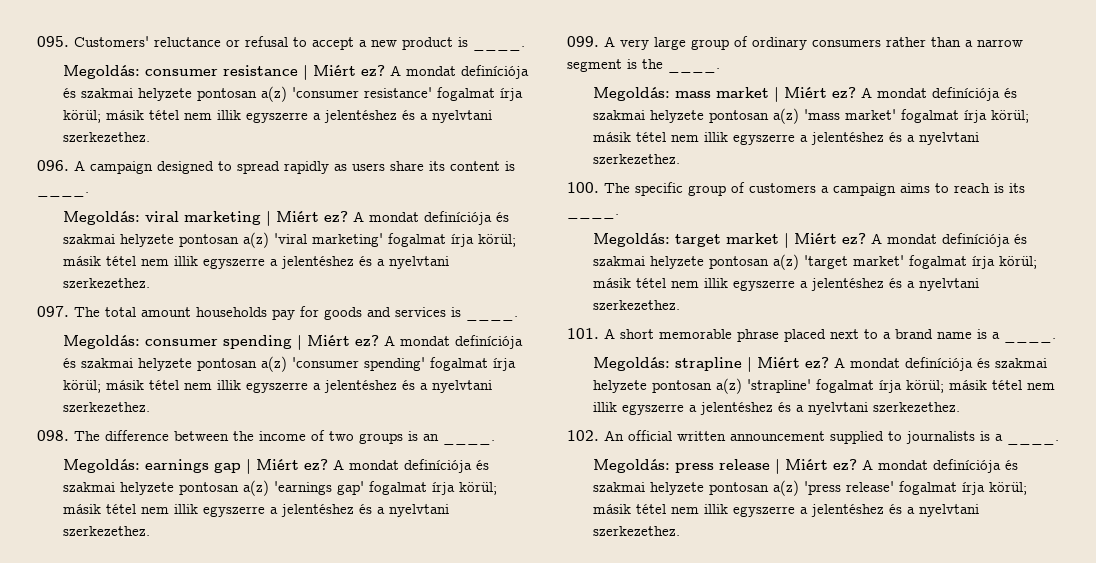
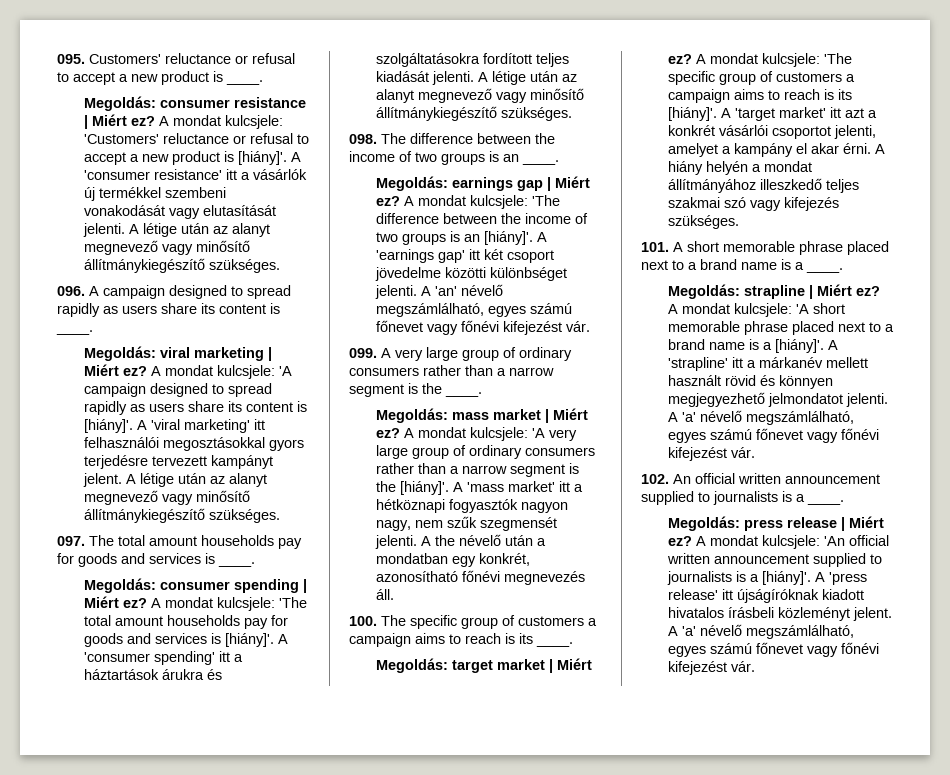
[461,65,530,79] [63,86,524,102] [63,110,493,123] [63,132,151,142] definíciója és szakmai helyzete pontosan a(z) 'consumer resistance' fogalmat írja körül; másik tétel nem illik egyszerre a jelentéshez és a nyelvtani szerkezethez. -> [224,115,283,129] [83,133,309,144] [83,151,301,165] [83,169,307,180] [83,187,226,201] [83,205,276,219] [82,223,270,237] [83,240,250,255] [83,258,280,273] kulcsjele: 'Customers' reluctance or refusal to accept a new product is [hiány]'. A 'consumer resistance' itt a vásárlók új termékkel szembeni vonakodását vagy elutasítását jelenti. A létige után az alanyt megnevező vagy minősítő állítmánykiegészítő szükséges.
[424,211,510,225] [63,232,517,248] [63,256,450,269] [63,278,151,288] definíciója és szakmai helyzete pontosan a(z) 'viral marketing' fogalmat írja körül; másik tétel nem illik egyszerre a jelentéshez és a nyelvtani szerkezethez. -> [216,365,292,379] [83,383,272,397] [83,401,307,415] [83,419,265,433] [83,437,304,451] [83,455,273,469] [82,473,267,487] [83,490,250,505] [83,508,280,523] kulcsjele: 'A campaign designed to spread rapidly as users share its content is [hiány]'. A 'viral marketing' itt felhasználói megosztásokkal gyors terjedésre tervezett kampányt jelent. A létige után az alanyt megnevező vagy minősítő állítmánykiegészítő szükséges.
[455,335,524,349] [63,356,517,372] [63,380,493,393] [63,402,151,412] definíciója és szakmai helyzete pontosan a(z) 'consumer spending' fogalmat írja körül; másik tétel nem illik egyszerre a jelentéshez és a nyelvtani szerkezethez. -> [216,597,307,611] [83,615,288,629] [83,633,288,647] [83,651,243,665] [83,669,222,680] [375,53,569,67] [375,71,577,85] [375,88,584,103] [375,106,572,121] kulcsjele: 'The total amount households pay for goods and services is [hiány]'. A 'consumer spending' itt a háztartások árukra és szolgáltatásokra fordított teljes kiadását jelenti. A létige után az alanyt megnevező vagy minősítő állítmánykiegészítő szükséges.
[404,459,490,473] [63,480,498,496] [63,504,450,517] [63,526,151,536] definíciója és szakmai helyzete pontosan a(z) 'earnings gap' fogalmat írja körül; másik tétel nem illik egyszerre a jelentéshez és a nyelvtani szerkezethez. -> [469,195,560,209] [375,213,588,224] [375,231,547,245] [375,249,554,263] [374,267,567,281] [374,284,503,299] [375,303,572,317] [375,320,590,335] kulcsjele: 'The difference between the income of two groups is an [hiány]'. A 'earnings gap' itt két csoport jövedelme közötti különbséget jelenti. A 'an' névelő megszámlálható, egyes számú főnevet vagy főnévi kifejezést vár.
[932,87,1018,101] [593,108,1030,124] [593,132,980,145] [593,154,681,164] definíciója és szakmai helyzete pontosan a(z) 'mass market' fogalmat írja körül; másik tétel nem illik egyszerre a jelentéshez és a nyelvtani szerkezethez. -> [469,427,577,441] [375,445,595,459] [375,463,579,477] [375,481,583,495] [375,499,568,513] [375,516,557,531] [374,534,546,549] [375,553,530,567] [375,570,585,585] [375,589,394,600] kulcsjele: 'A very large group of ordinary consumers rather than a narrow segment is the [hiány]'. A 'mass market' itt a hétköznapi fogyasztók nagyon nagy, nem szűk szegmensét jelenti. A the névelő után a mondatban egy konkrét, azonosítható főnévi megnevezés áll.
[942,233,1028,247] [593,254,1038,270] [593,278,980,291] [593,300,681,310] definíciója és szakmai helyzete pontosan a(z) 'target market' fogalmat írja körül; másik tétel nem illik egyszerre a jelentéshez és a nyelvtani szerkezethez. -> [761,53,852,67] [667,71,855,85] [667,89,852,103] [667,107,877,121] [667,125,876,139] [667,143,885,157] [667,161,812,175] [667,178,859,193] [667,197,839,211] [667,215,739,229] kulcsjele: 'The specific group of customers a campaign aims to reach is its [hiány]'. A 'target market' itt azt a konkrét vásárlói csoportot jelenti, amelyet a kampány el akar érni. A hiány helyén a mondat állítmányához illeszkedő teljes szakmai szó vagy kifejezés szükséges.
[905,357,1048,371] [593,378,1056,394] [593,402,961,415] definíciója és szakmai helyzete pontosan a(z) 'strapline' fogalmat írja körül; másik tétel nem illik egyszerre a jelentéshez és a nyelvtani szerkezethez. -> [733,303,845,317] [667,321,894,335] [667,339,838,353] [667,357,868,371] [667,375,833,389] [667,392,888,407] [667,410,854,425] [667,428,879,443] [667,447,755,461] kulcsjele: 'A short memorable phrase placed next to a brand name is a [hiány]'. A 'strapline' itt a márkanév mellett használt rövid és könnyen megjegyezhető jelmondatot jelenti. A 'a' névelő megszámlálható, egyes számú főnevet vagy főnévi kifejezést vár.
[933,459,1019,473] [593,480,1028,496] [593,504,980,517] [593,526,681,536] definíciója és szakmai helyzete pontosan a(z) 'press release' fogalmat írja körül; másik tétel nem illik egyszerre a jelentéshez és a nyelvtani szerkezethez. -> [761,535,889,549] [666,553,882,567] [666,571,867,585] [667,589,864,603] [667,607,892,621] [667,624,854,639] [667,642,879,657] [667,661,755,675] kulcsjele: 'An official written announcement supplied to journalists is a [hiány]'. A 'press release' itt újságíróknak kiadott hivatalos írásbeli közleményt jelent. A 'a' névelő megszámlálható, egyes számú főnevet vagy főnévi kifejezést vár.

